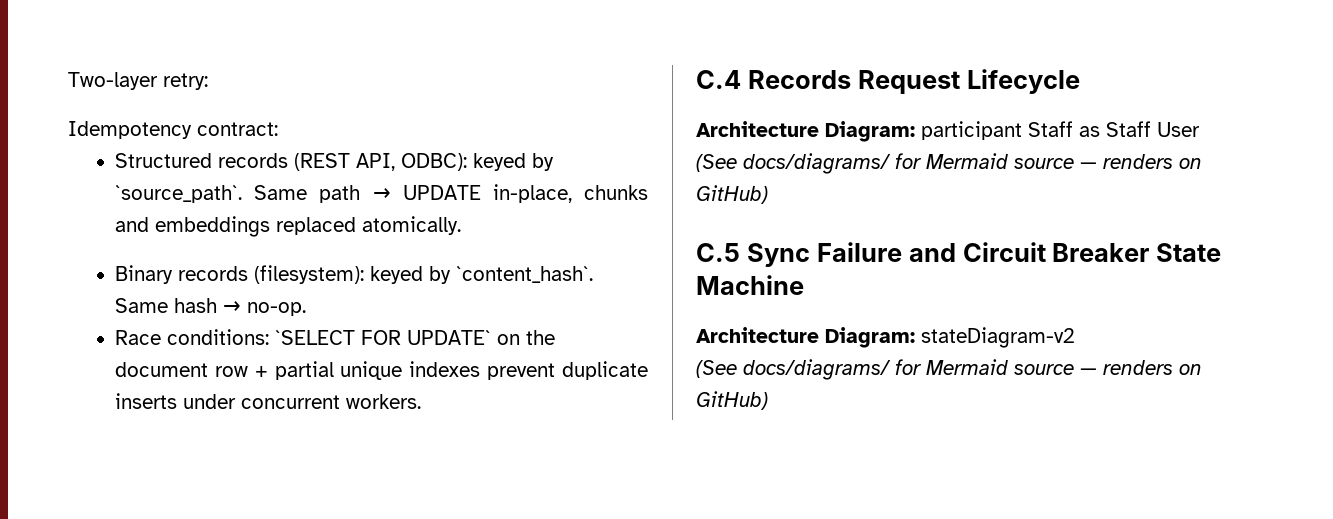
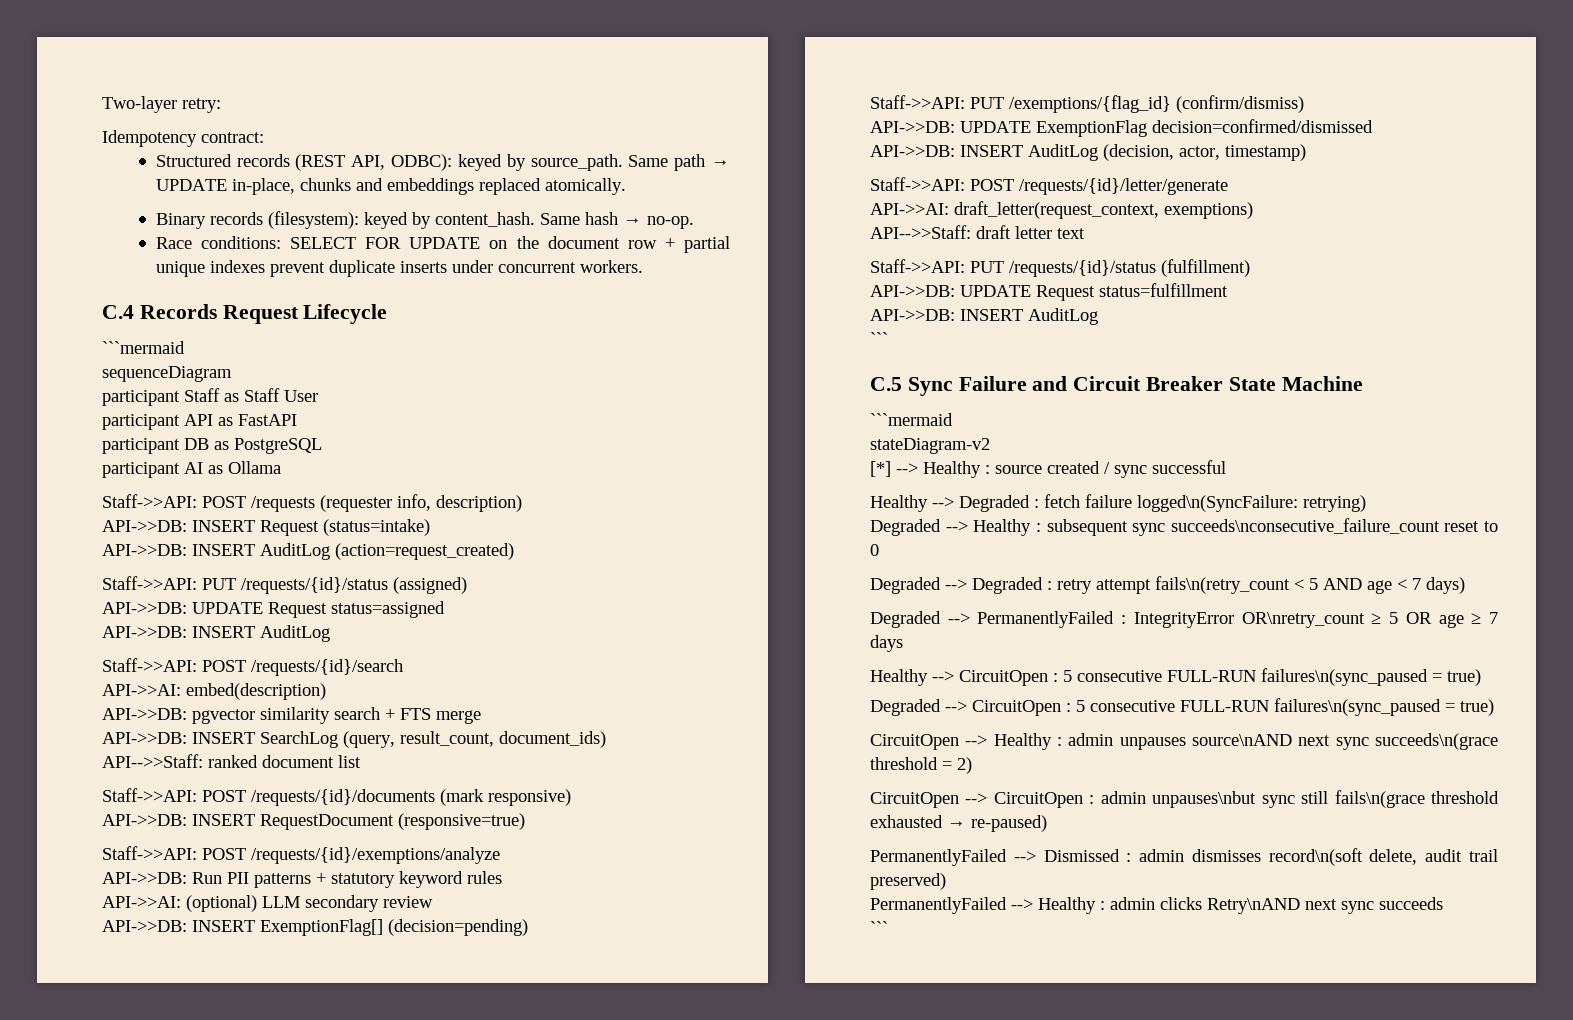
[115,185,243,203] `source_path`. -> [530,154,623,171] source_path.
[456,266,594,283] `content_hash`. -> [434,212,535,227] content_hash.
[275,330,492,345] `SELECT FOR UPDATE` -> [290,237,481,249] SELECT FOR UPDATE
[696,121,915,142] Architecture Diagram: -> [102,341,185,354] [102,366,232,382] ```mermaid // sequenceDiagram //
[696,153,1202,174] [696,185,768,204] (See docs/diagrams/ for Mermaid source — renders on GitHub) -> [102,414,297,430] [102,438,322,454] [102,461,281,478] [102,494,522,512] [102,519,430,536] [102,543,514,560] [102,576,467,594] [102,601,445,618] [102,625,330,642] [102,658,403,676] [102,683,326,700] [102,707,481,724] [102,731,606,748] [102,754,361,768] [102,788,571,806] [102,813,525,830] [102,846,500,864] [102,871,502,888] [102,895,433,912] [102,919,528,936] [870,95,1304,113] [870,119,1373,137] [870,144,1306,161] [870,177,1228,195] [870,201,1253,219] [870,225,1085,239] [870,259,1250,277] [870,283,1228,301] [870,308,1098,325] [870,332,888,345] participant API as FastAPI // participant DB as PostgreSQL // participant AI as Ollama // Staff->>API: POST /requests (requester info, description) // API->>DB: INSERT Request (status=intake) // API->>DB: INSERT AuditLog (action=request_created) // Staff->>API: PUT /requests/{id}/status (assigned) // API->>DB: UPDATE Request status=assigned // API->>DB: INSERT AuditLog // Staff->>API: POST /requests/{id}/search // API->>AI: embed(description) // API->>DB: pgvector similarity search + FTS merge // API->>DB: INSERT SearchLog (query, result_count, document_ids) // API-->>Staff: ranked document list // Staff->>API: POST /requests/{id}/documents (mark responsive) // API->>DB: INSERT RequestDocument (responsive=true) // Staff->>API: POST /requests/{id}/exemptions/analyze // API->>DB: Run PII patterns + statutory keyword rules // API->>AI: (optional) LLM secondary review // API->>DB: INSERT ExemptionFlag[] (decision=pending) // Staff->>API: PUT /exemptions/{flag_id} (confirm/dismiss) // API->>DB: UPDATE ExemptionFlag decision=confirmed/dismissed // API->>DB: INSERT AuditLog (decision, actor, timestamp) // Staff->>API: POST /requests/{id}/letter/generate // API->>AI: draft_letter(request_context, exemptions) // API-->>Staff: draft letter text // Staff->>API: PUT /requests/{id}/status (fulfillment) // API->>DB: UPDATE Request status=fulfillment // API->>DB: INSERT AuditLog // ```
[696,327,915,348] Architecture Diagram: -> [870,413,953,426] ```mermaid //
[696,359,1202,380] [696,391,768,410] (See docs/diagrams/ for Mermaid source — renders on GitHub) -> [870,460,1226,478] [870,494,1366,512] [870,518,1498,536] [870,544,879,556] [870,576,1465,594] [870,611,1498,628] [870,635,903,652] [870,668,1481,686] [870,698,1494,716] [870,733,1498,750] [870,757,972,774] [870,790,1499,808] [870,815,1047,832] [870,848,1498,866] [870,873,946,890] [870,897,1443,914] [870,921,888,934] [*] --> Healthy : source created / sync successful // Healthy --> Degraded : fetch failure logged\n(SyncFailure: retrying) // Degraded --> Healthy : subsequent sync succeeds\nconsecutive_failure_count reset to 0 // Degraded --> Degraded : retry attempt fails\n(retry_count < 5 AND age < 7 days) // Degraded --> PermanentlyFailed : IntegrityError OR\nretry_count ≥ 5 OR age ≥ 7 days // Healthy --> CircuitOpen : 5 consecutive FULL-RUN failures\n(sync_paused = true) // Degraded --> CircuitOpen : 5 consecutive FULL-RUN failures\n(sync_paused = true) // CircuitOpen --> Healthy : admin unpauses source\nAND next sync succeeds\n(grace threshold = 2) // CircuitOpen --> CircuitOpen : admin unpauses\nbut sync still fails\n(grace threshold exhausted → re-paused) // PermanentlyFailed --> Dismissed : admin dismisses record\n(soft delete, audit trail preserved) // PermanentlyFailed --> Healthy : admin clicks Retry\nAND next sync succeeds // ```

